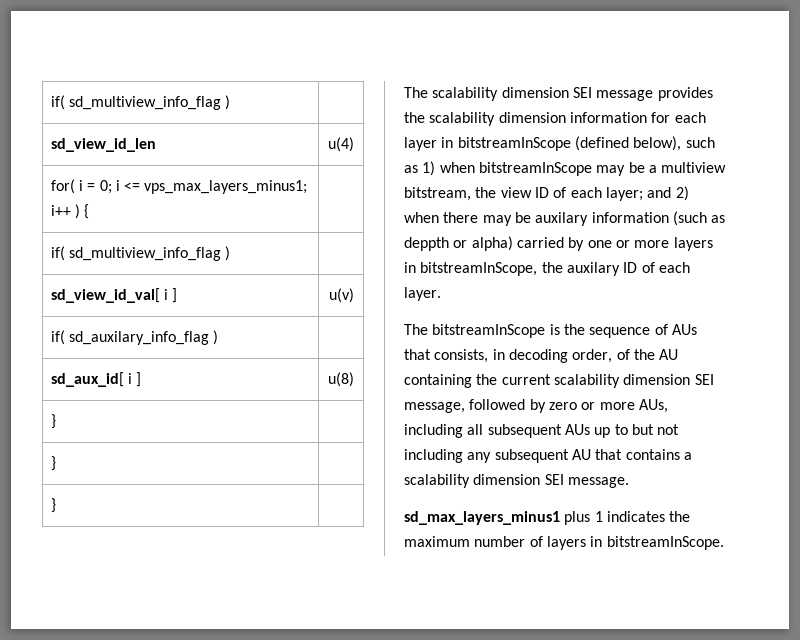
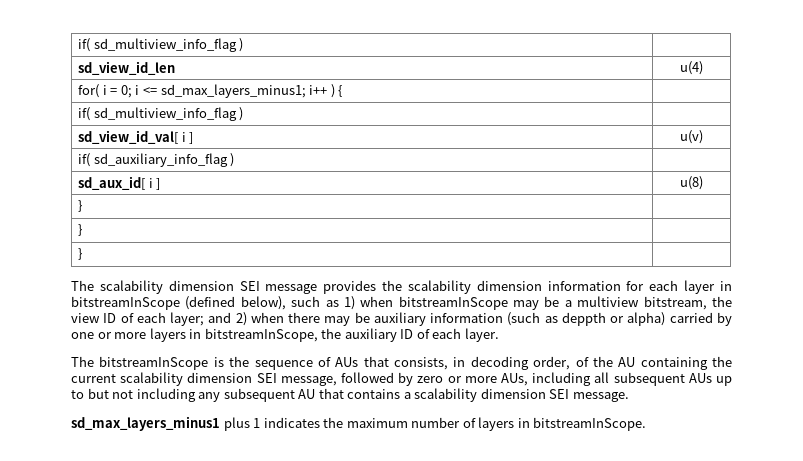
[144,180,308,194] vps_max_layers_minus1; -> [160,84,306,98] sd_max_layers_minus1;
[68,331,209,345] sd_auxilary_info_flag -> [93,153,228,167] sd_auxiliary_info_flag
[535,212,589,226] auxilary -> [373,312,426,326] auxiliary
[566,262,620,276] auxilary -> [344,328,397,342] auxiliary

